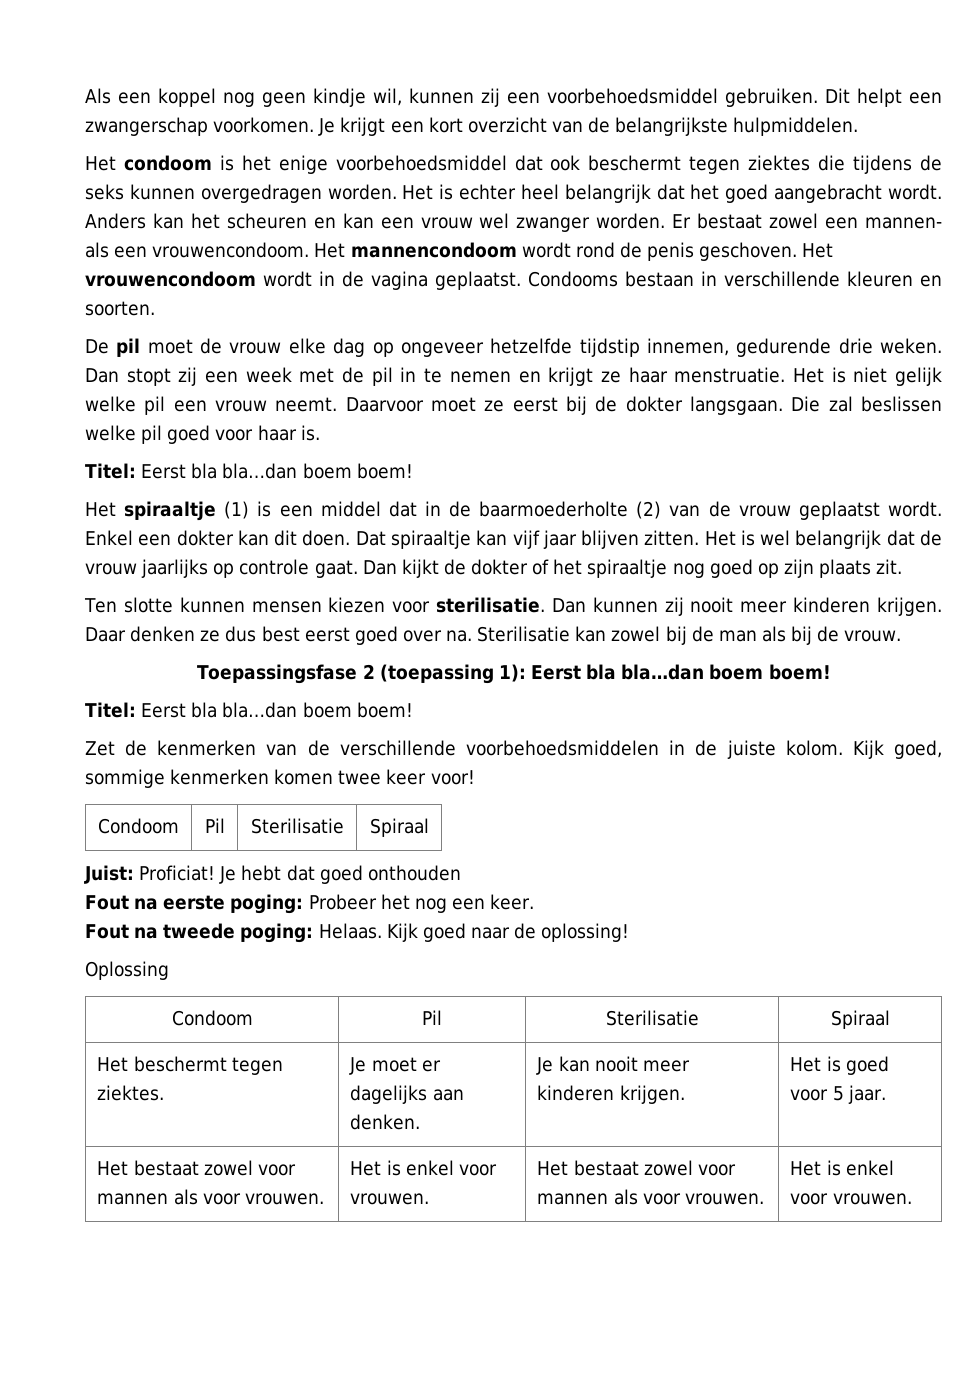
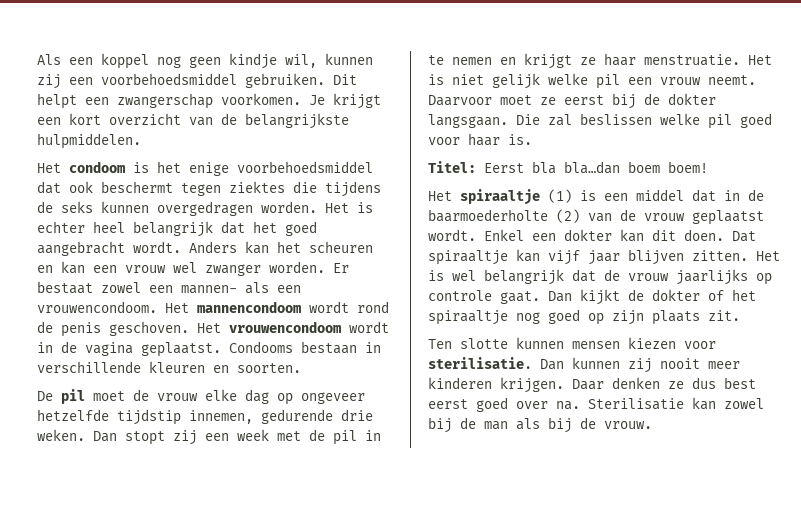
[196,664,831,684] [85,702,413,718] [85,740,942,759] [85,769,475,788] [98,818,179,834] [204,818,225,833] [250,818,344,834] [369,818,429,837] [84,865,461,884] [85,894,535,914] [85,923,630,943] [85,961,169,980] [171,1010,253,1026] [422,1010,442,1025] [605,1010,699,1026] [830,1010,890,1029] [97,1056,283,1075] [97,1085,165,1101] [349,1057,441,1075] [350,1085,464,1104] [350,1114,421,1130] [536,1056,690,1075] [537,1085,685,1104] [790,1056,889,1075] [790,1085,886,1104] [97,1160,296,1176] [97,1189,324,1205] [350,1160,497,1176] [350,1193,430,1205] [537,1160,736,1176] [537,1189,764,1205] [790,1160,894,1176] [790,1193,912,1205] // Toepassingsfase 2 (toepassing 1): Eerst bla bla…dan boem boem! // Titel: Eerst bla bla…dan boem boem! // Zet de kenmerken van de verschillende voorbehoedsmiddelen in de juiste kolom. Kijk goed, sommige kenmerken komen twee keer voor! // Condoom | Pil | Sterilisatie | Spiraal // Juist: Proficiat! Je hebt dat goed onthouden // Fout na eerste poging: Probeer het nog een keer. // Fout na tweede poging: Helaas. Kijk goed naar de oplossing! // Oplossing // Condoom | Pil | Sterilisatie | Spiraal // Het beschermt tegen ziektes. | Je moet er dagelijks aan denken. | Je kan nooit meer kinderen krijgen. | Het is goed voor 5 jaar. // Het bestaat zowel voor mannen als voor vrouwen. | Het is enkel voor vrouwen. | Het bestaat zowel voor mannen als voor vrouwen. | Het is enkel voor vrouwen. -> (652, 425) none

